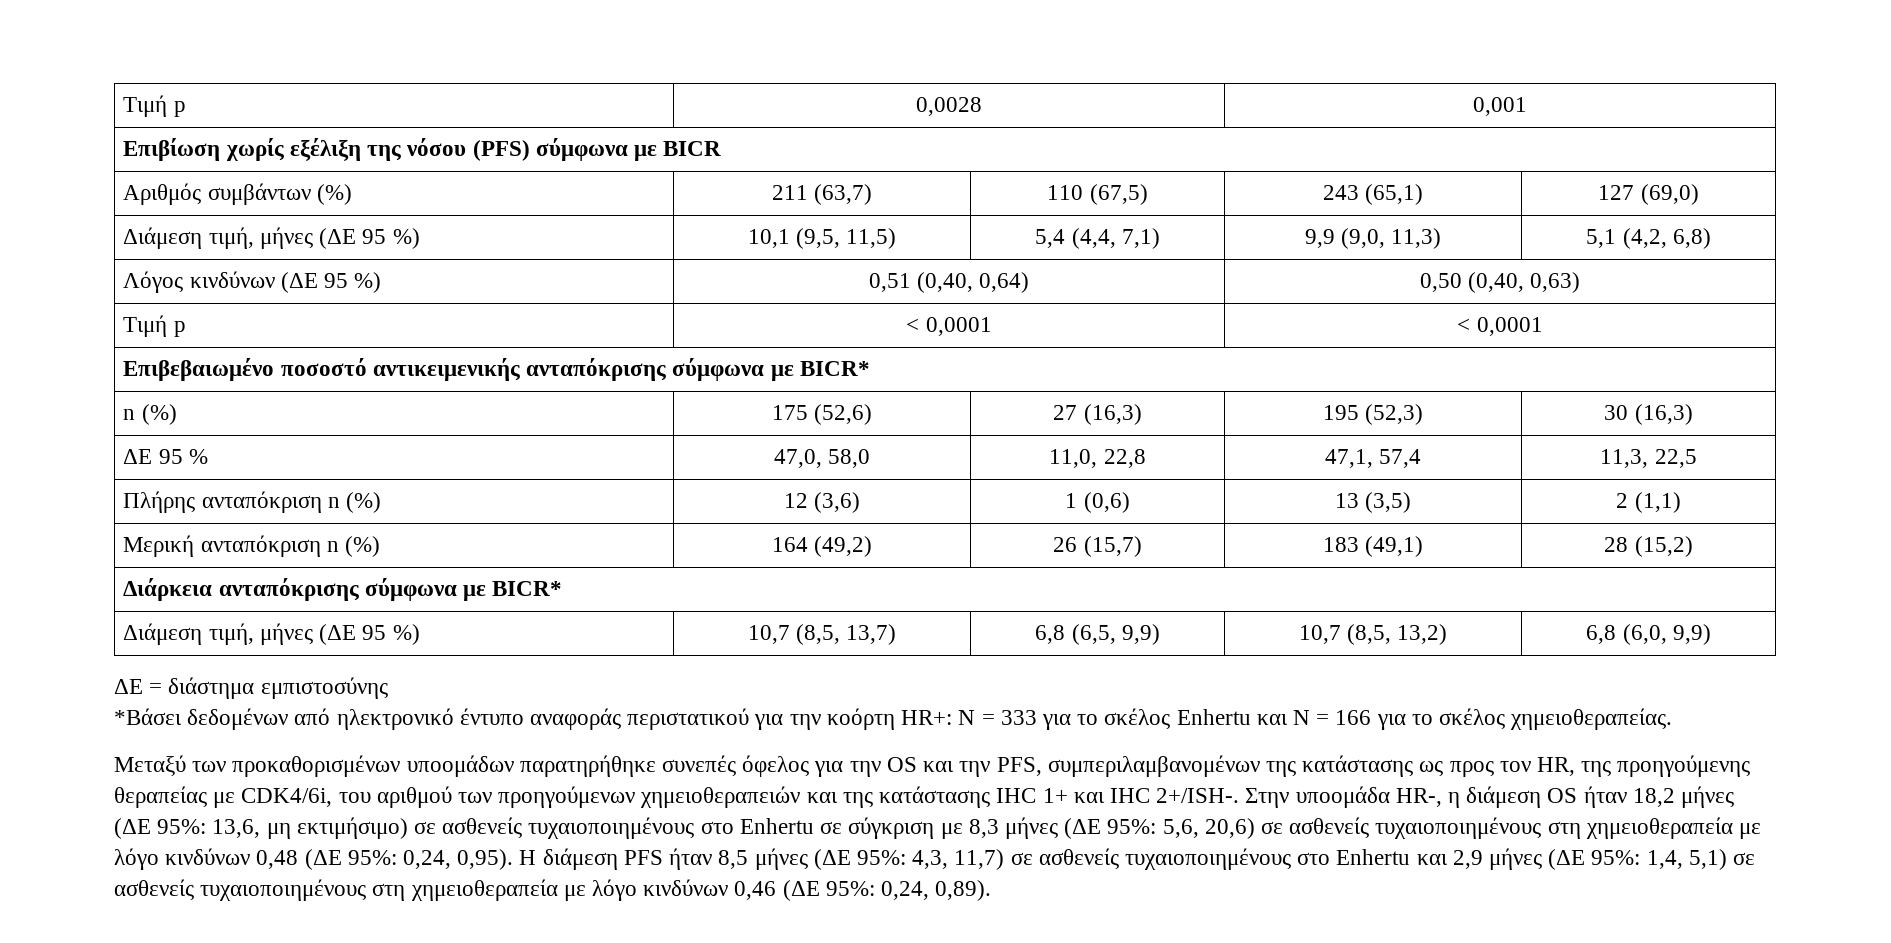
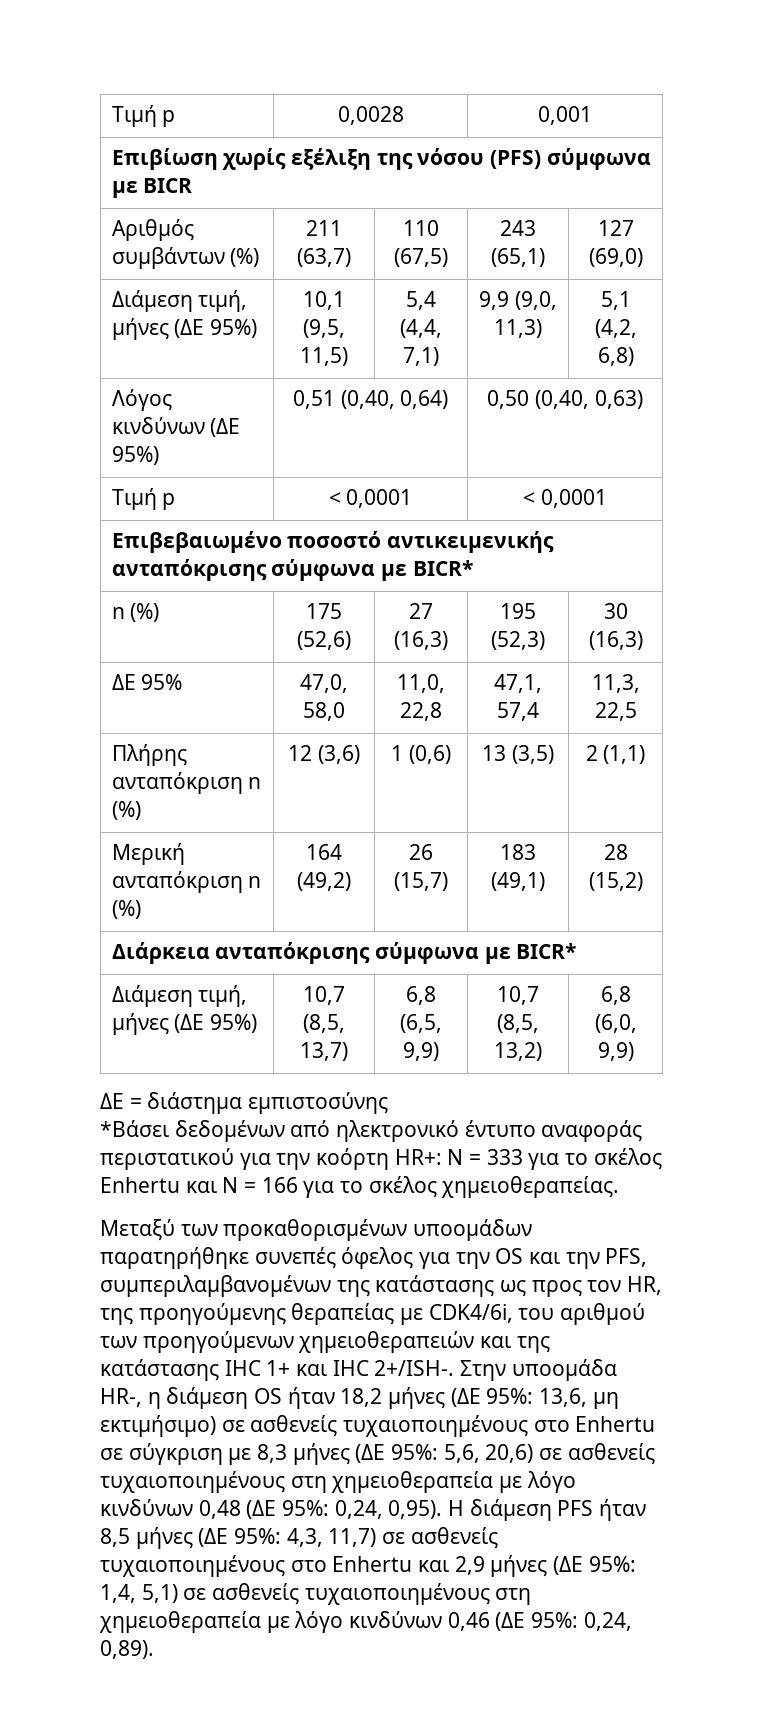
[362,228,420,249] 95 %) -> [209,319,257,338] 95%)
[324,272,382,293] 95 %) -> [111,446,159,465] 95%)
[158,449,208,464] 95 % -> [141,674,183,690] 95%
[362,624,420,645] 95 %) -> [209,1014,257,1033] 95%)

